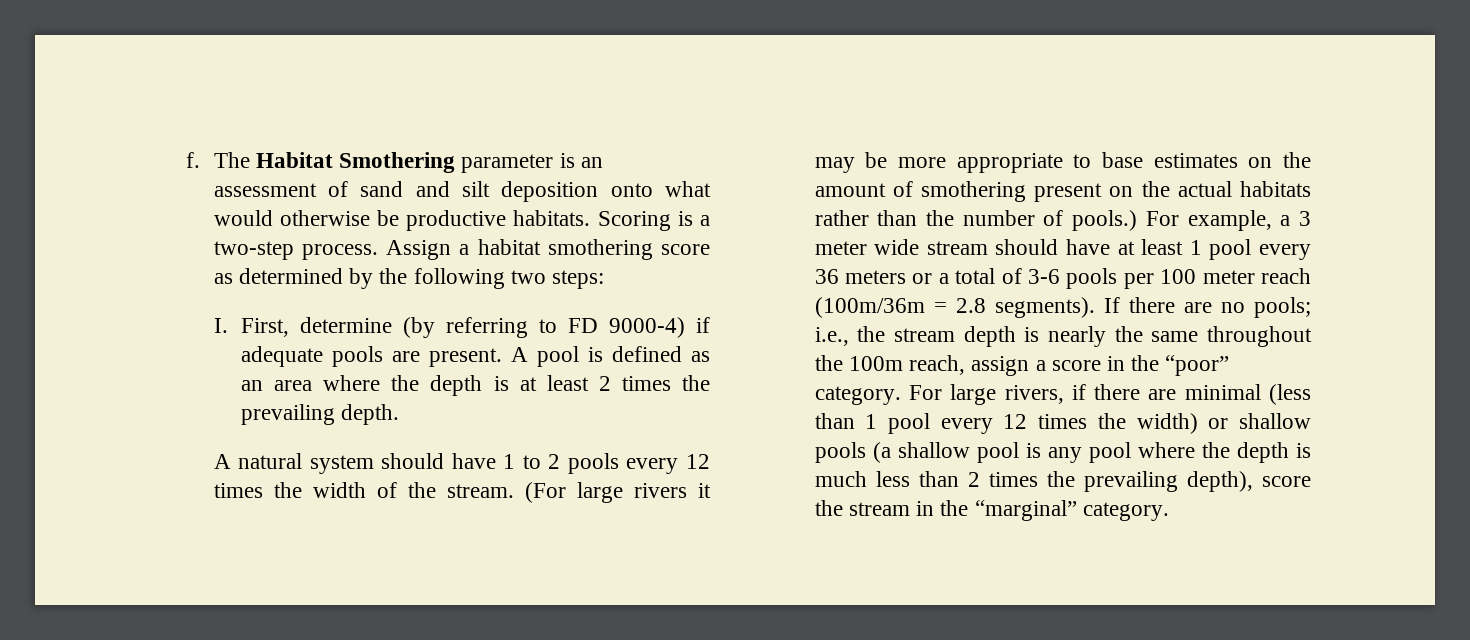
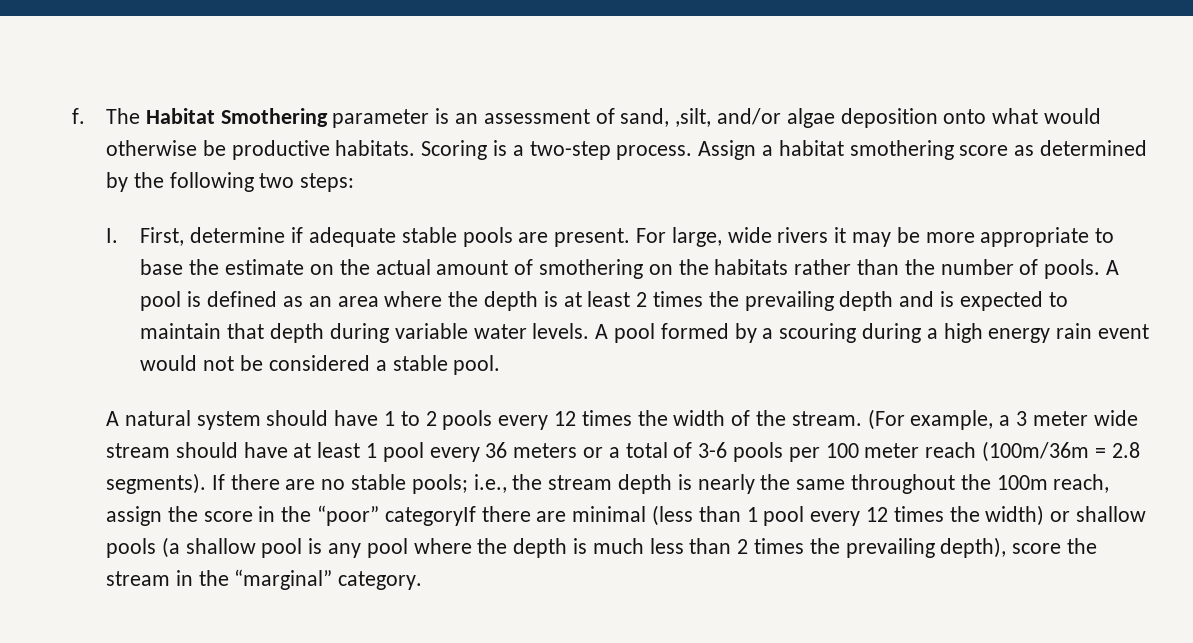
[360,181,491,197] sand and silt -> [620,108,835,128] sand, ,silt, and/or algae
[403,317,686,338] (by referring to FD 9000-4) -> (286, 235) none
(324, 356) none -> [401,227,457,243] stable
(503, 357) none -> [635,227,1115,247] [140,259,1101,279] For large, wide rivers it may be more appropriate to base the estimate on the actual amount of smothering on the habitats rather than the number of pools.
[341,404,400,425] depth. -> [839,291,1068,311] [140,323,1149,343] [140,355,501,375] depth and is expected to maintain that depth during variable water levels. A pool formed by a scouring during a high energy rain event would not be considered a stable pool.
[576,482,712,503] [814,152,1311,173] [814,181,1311,202] [814,210,1179,231] large rivers it may be more appropriate to base estimates on the amount of smothering present on the actual habitats rather than the number of pools.) For -> (905, 419) none
(1245, 307) none -> [351,474,407,490] stable
[1035,360,1046,371] a -> [167,506,198,522] the
[814,384,1086,405] category. For large rivers, if -> [384,506,476,526] categoryIf

